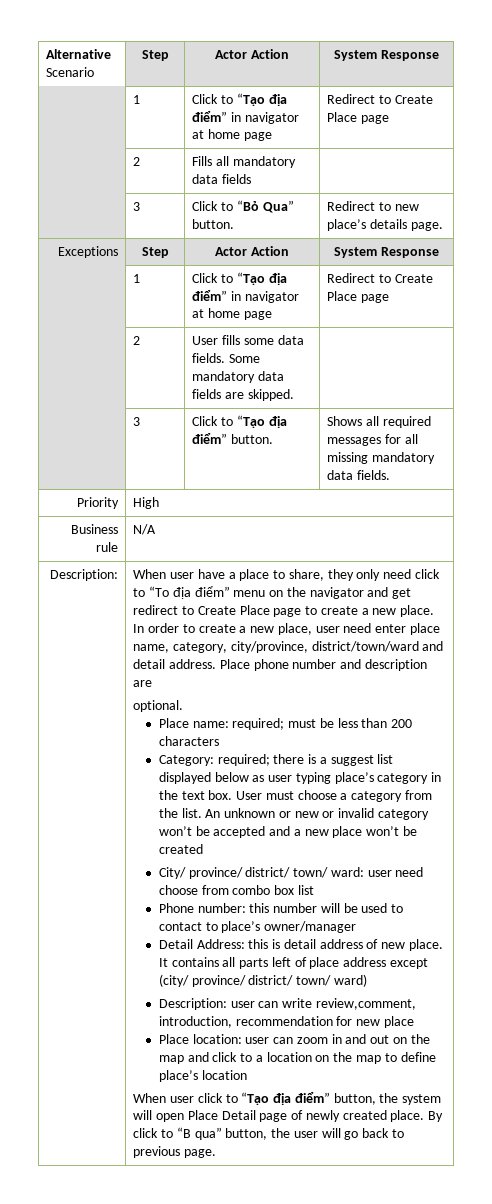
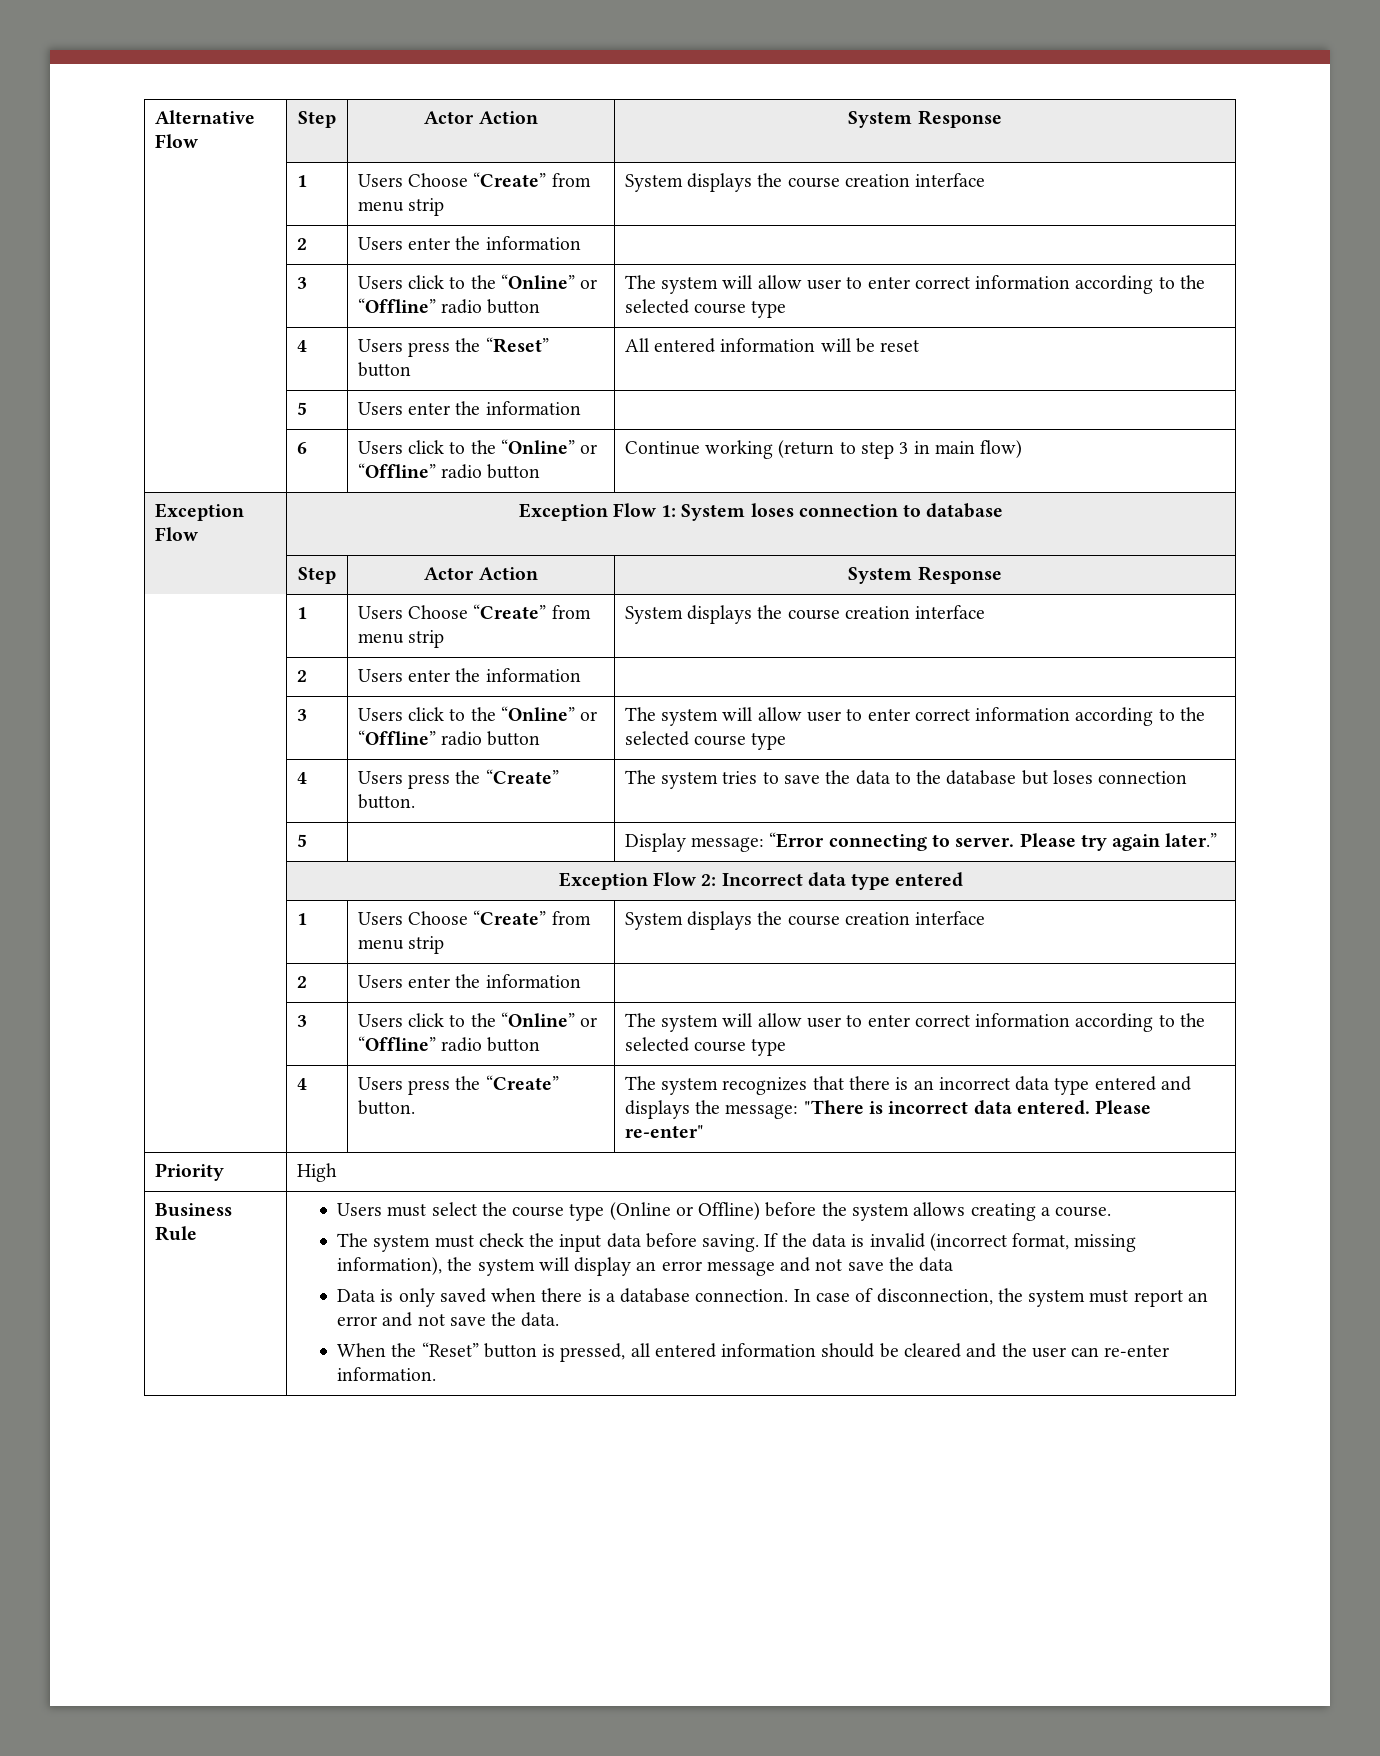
[46,67,95,77] [141,50,169,61] [215,49,289,59] [334,50,439,61] [133,95,141,104] [192,93,287,106] [192,110,299,124] [192,129,272,141] [327,94,433,104] [327,112,389,124] [133,157,141,166] [192,156,296,168] [192,174,251,184] [133,202,141,211] [192,200,294,213] [192,219,235,229] [327,201,419,211] [327,219,443,231] [57,246,118,258] [141,247,169,258] [215,246,289,256] [334,247,439,258] [133,274,141,283] [192,272,287,285] [192,289,299,303] [192,308,272,320] [327,273,433,283] [327,291,389,303] [133,336,141,345] [192,335,304,345] [192,353,260,363] [192,371,284,383] [192,389,294,401] [133,417,141,426] [192,415,287,428] [192,432,273,444] [327,416,431,428] [327,434,418,446] [327,452,435,464] [327,470,390,480] [76,497,119,509] [133,497,160,509] [70,524,118,534] [95,542,118,552] [133,524,157,535] [49,569,118,581] [133,569,440,581] [133,586,412,599] [133,605,435,617] [133,623,440,635] [133,641,444,653] [133,659,427,671] [133,680,153,687] [133,700,184,712] [158,718,413,730] [158,736,219,746] [158,754,394,766] [158,772,442,784] [158,790,432,802] [158,808,429,820] [158,826,417,838] [158,844,203,854] [158,867,424,879] [158,885,314,895] [158,903,404,913] [158,921,357,933] [158,939,443,951] [158,957,428,969] [158,974,367,987] [158,998,416,1010] [158,1016,414,1028] [158,1034,430,1044] [158,1052,436,1064] [158,1070,247,1082] [133,1091,442,1105] [133,1110,444,1122] [133,1127,404,1140] [133,1146,216,1158] Scenario | Step | Actor Action | System Response // | 1 | Click to “Tạo địa điểm” in navigator at home page | Redirect to Create Place page // | 2 | Fills all mandatory data fields | // | 3 | Click to “Bỏ Qua” button. | Redirect to new place’s details page. // Exceptions | Step | Actor Action | System Response // | 1 | Click to “Tạo địa điểm” in navigator at home page | Redirect to Create Place page // | 2 | User fills some data fields. Some mandatory data fields are skipped. | // | 3 | Click to “Tạo địa điểm” button. | Shows all required messages for all missing mandatory data fields. // Priority | High // Business rule | N/A // Description: | When user have a place to share, they only need click to “To địa điểm” menu on the navigator and get redirect to Create Place page to create a new place. In order to create a new place, user need enter place name, category, city/province, district/town/ward and detail address. Place phone number and description are // optional. // Place name: required; must be less than 200 characters // Category: required; there is a suggest list displayed below as user typing place’s category in the text box. User must choose a category from the list. An unknown or new or invalid category won’t be accepted and a new place won’t be created // City/ province/ district/ town/ ward: user need choose from combo box list // Phone number: this number will be used to contact to place’s owner/manager // Detail Address: this is detail address of new place. It contains all parts left of place address except (city/ province/ district/ town/ ward) // Description: user can write review,comment, introduction, recommendation for new place // Place location: user can zoom in and out on the map and click to a location on the map to define place’s location // When user click to “Tạo địa điểm” button, the system will open Place Detail page of newly created place. By click to “B qua” button, the user will go back to previous page. -> [154,134,198,148] [298,111,336,128] [424,111,538,124] [848,110,1002,128] [296,175,307,187] [357,172,591,187] [357,198,445,216] [624,173,986,192] [296,238,307,250] [357,236,581,250] [296,277,307,289] [357,274,598,289] [357,298,541,314] [624,275,1205,294] [624,299,787,318] [296,340,307,352] [357,337,549,357] [357,362,411,377] [624,338,920,353] [296,402,307,415] [357,401,581,415] [296,442,307,454] [357,439,598,454] [357,463,541,479] [624,440,1023,459] [154,503,244,521] [154,527,198,541] [518,503,1004,521] [298,567,336,584] [424,567,538,580] [848,566,1002,584] [296,607,307,619] [357,604,591,619] [357,630,445,648] [624,605,986,624] [296,670,307,682] [357,668,581,682] [296,709,307,721] [357,706,598,721] [357,730,541,746] [624,707,1205,726] [624,731,787,750] [296,772,307,784] [357,769,559,789] [357,794,415,809] [624,770,1188,789] [296,834,307,847] [624,832,1218,852] [558,872,964,890] [296,913,307,925] [357,910,591,925] [357,936,445,954] [624,911,986,930] [296,976,307,988] [357,974,581,988] [296,1015,307,1027] [357,1012,598,1027] [357,1036,541,1052] [624,1013,1205,1032] [624,1037,787,1056] [296,1078,307,1090] [357,1075,559,1095] [357,1100,415,1115] [624,1076,1191,1095] [624,1100,1152,1119] [624,1125,704,1138] [154,1163,224,1181] [296,1163,337,1182] [154,1203,232,1217] [154,1226,197,1241] [337,1202,1112,1221] [337,1233,1137,1252] [337,1257,954,1276] [337,1288,1208,1307] [337,1312,560,1327] [337,1342,1170,1362] [337,1367,437,1381] Flow | Step | Actor Action | System Response // | 1 | Users Choose “Create” from menu strip | System displays the course creation interface // | 2 | Users enter the information | // | 3 | Users click to the “Online” or “Offline” radio button | The system will allow user to enter correct information according to the selected course type // | 4 | Users press the “Reset” button | All entered information will be reset // | 5 | Users enter the information | // | 6 | Users click to the “Online” or “Offline” radio button | Continue working (return to step 3 in main flow) // Exception Flow | Exception Flow 1: System loses connection to database // | Step | Actor Action | System Response // | 1 | Users Choose “Create” from menu strip | System displays the course creation interface // | 2 | Users enter the information | // | 3 | Users click to the “Online” or “Offline” radio button | The system will allow user to enter correct information according to the selected course type // | 4 | Users press the “Create” button. | The system tries to save the data to the database but loses connection // | 5 | | Display message: “Error connecting to server. Please try again later.” // | Exception Flow 2: Incorrect data type entered // | 1 | Users Choose “Create” from menu strip | System displays the course creation interface // | 2 | Users enter the information | // | 3 | Users click to the “Online” or “Offline” radio button | The system will allow user to enter correct information according to the selected course type // | 4 | Users press the “Create” button. | The system recognizes that there is an incorrect data type entered and displays the message: "There is incorrect data entered. Please re-enter" // Priority | High // Business Rule | Users must select the course type (Online or Offline) before the system allows creating a course. // The system must check the input data before saving. If the data is invalid (incorrect format, missing information), the system will display an error message and not save the data // Data is only saved when there is a database connection. In case of disconnection, the system must report an error and not save the data. // When the “Reset” button is pressed, all entered information should be cleared and the user can re-enter information.

